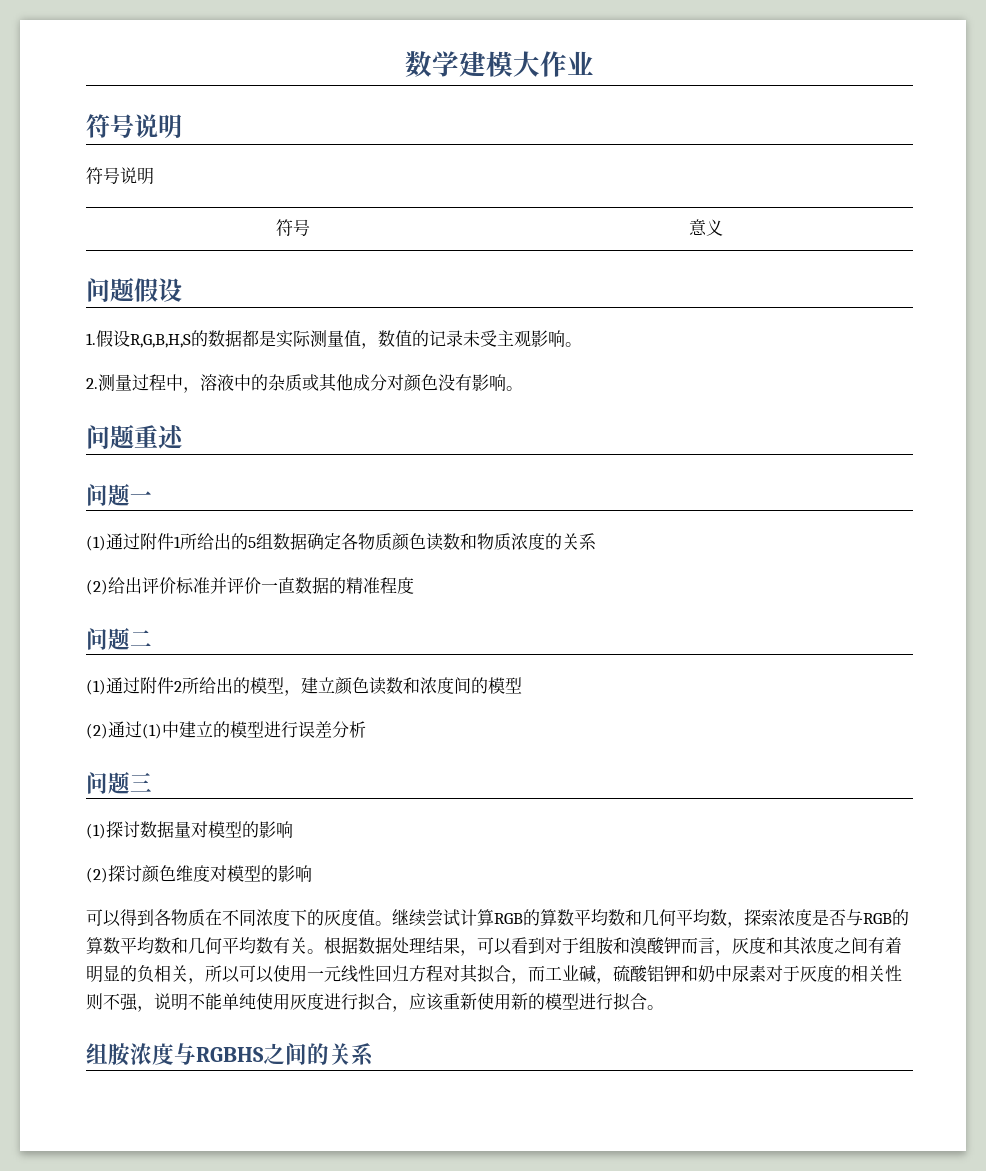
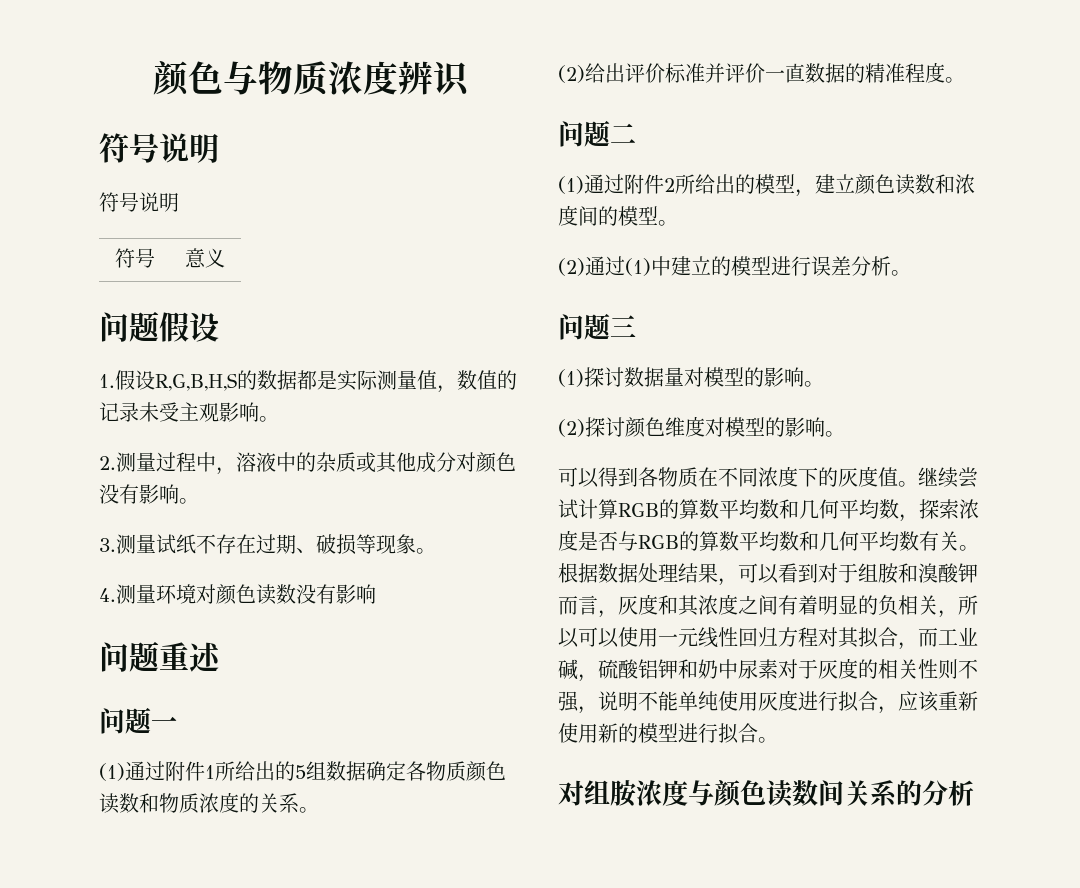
[405,51,594,77] 数学建模大作业 -> [153,61,471,97] 颜色与物质浓度辨识
(523, 388) none -> [99,534,436,555] [99,584,376,605] // 3.测量试纸不存在过期、破损等现象。 // 4.测量环境对颜色读数没有影响
(596, 541) none -> [299,807,319,813] 。
(414, 585) none -> [945,77,965,83] 。
(522, 685) none -> [658,220,678,226] 。
(366, 729) none -> [891,270,911,276] 。
(293, 829) none -> [804,381,824,387] 。
(312, 873) none -> [825,431,845,437] 。
(664, 1007) none -> [558,780,584,806] 对
[196,1043,373,1066] RGBHS之间的关系 -> [714,780,974,807] 颜色读数间关系的分析

